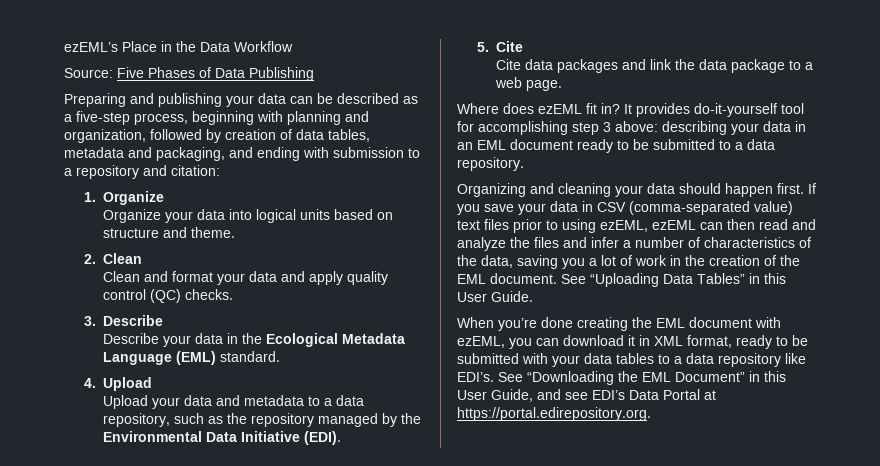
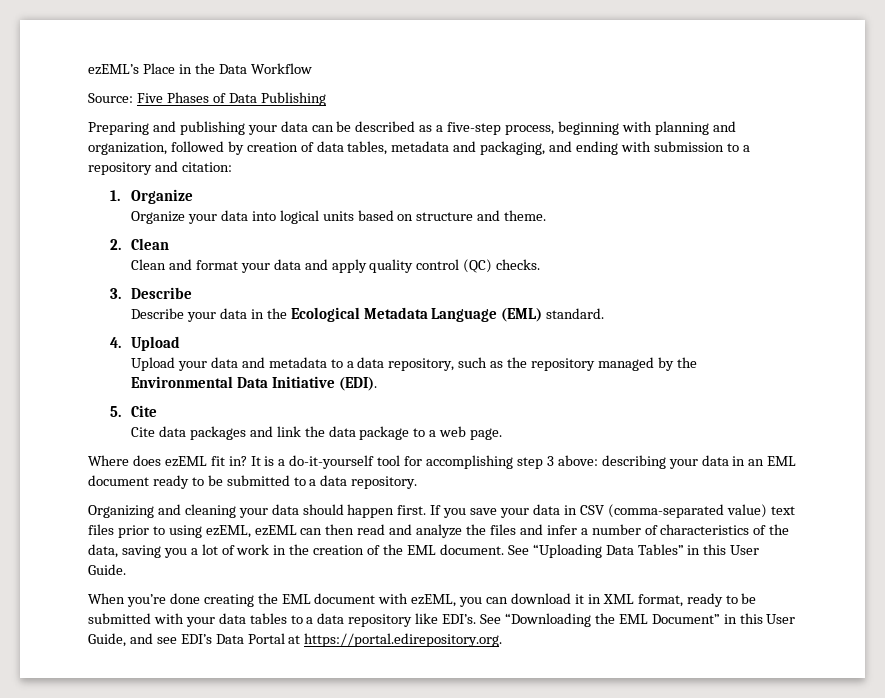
[636,103,690,117] provides -> [264,456,286,466] is a

